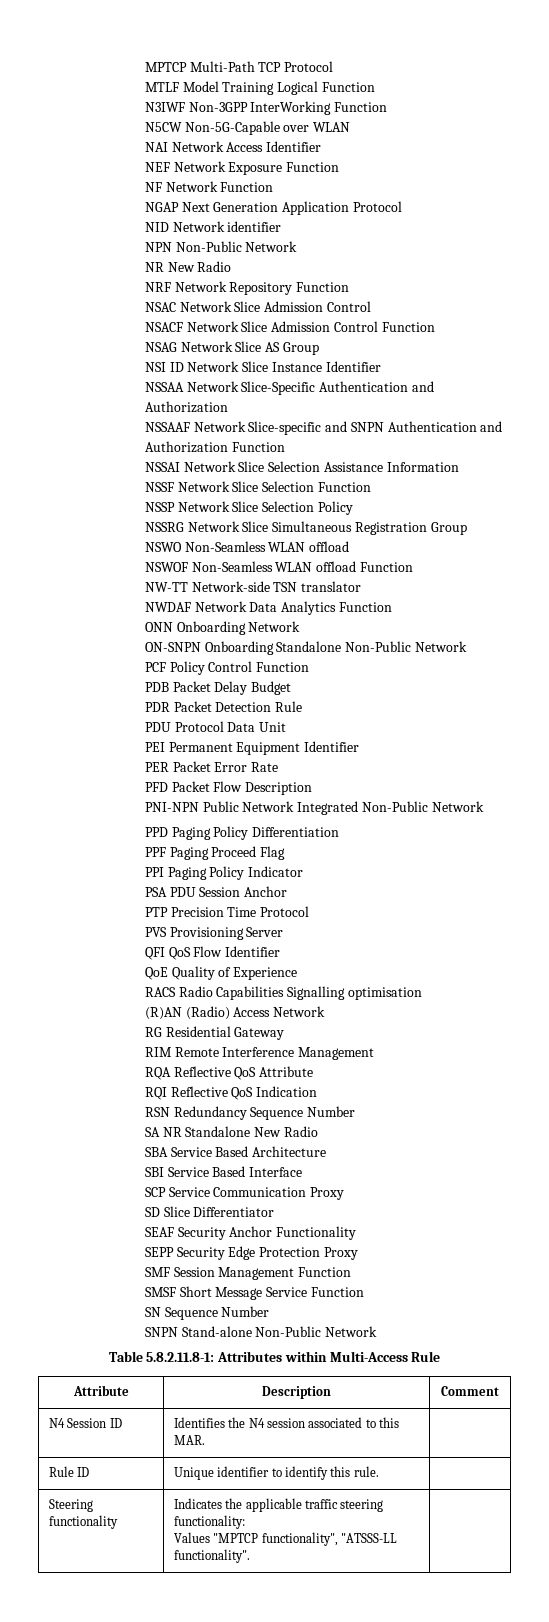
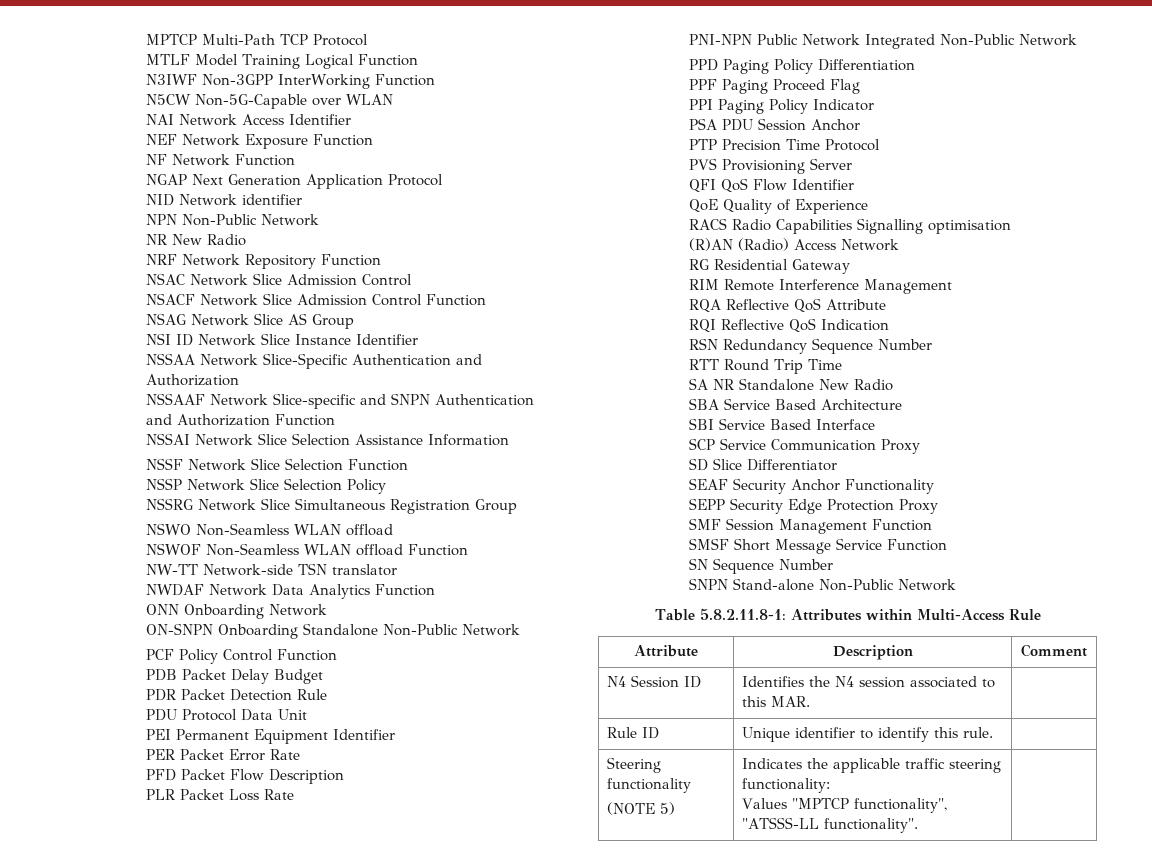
(313, 788) none -> [146,789,295,801] // PLR Packet Loss Rate
(356, 1111) none -> [689,359,843,374] // RTT Round Trip Time
(118, 1522) none -> [606,802,675,815] // (NOTE 5)

